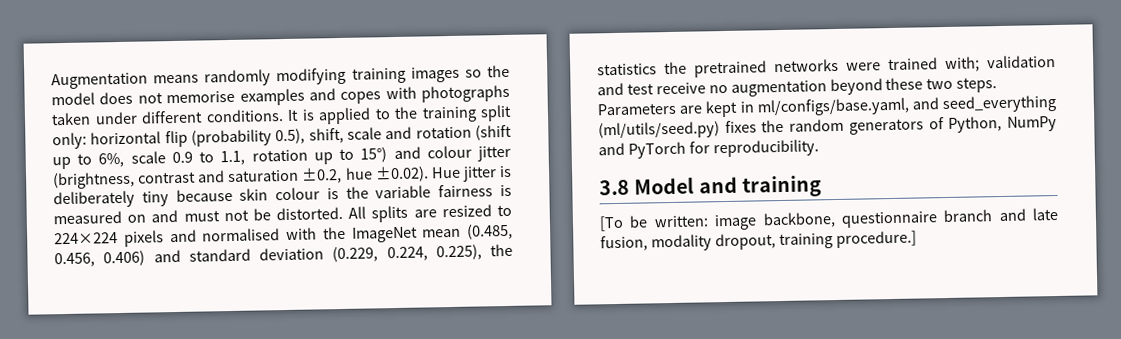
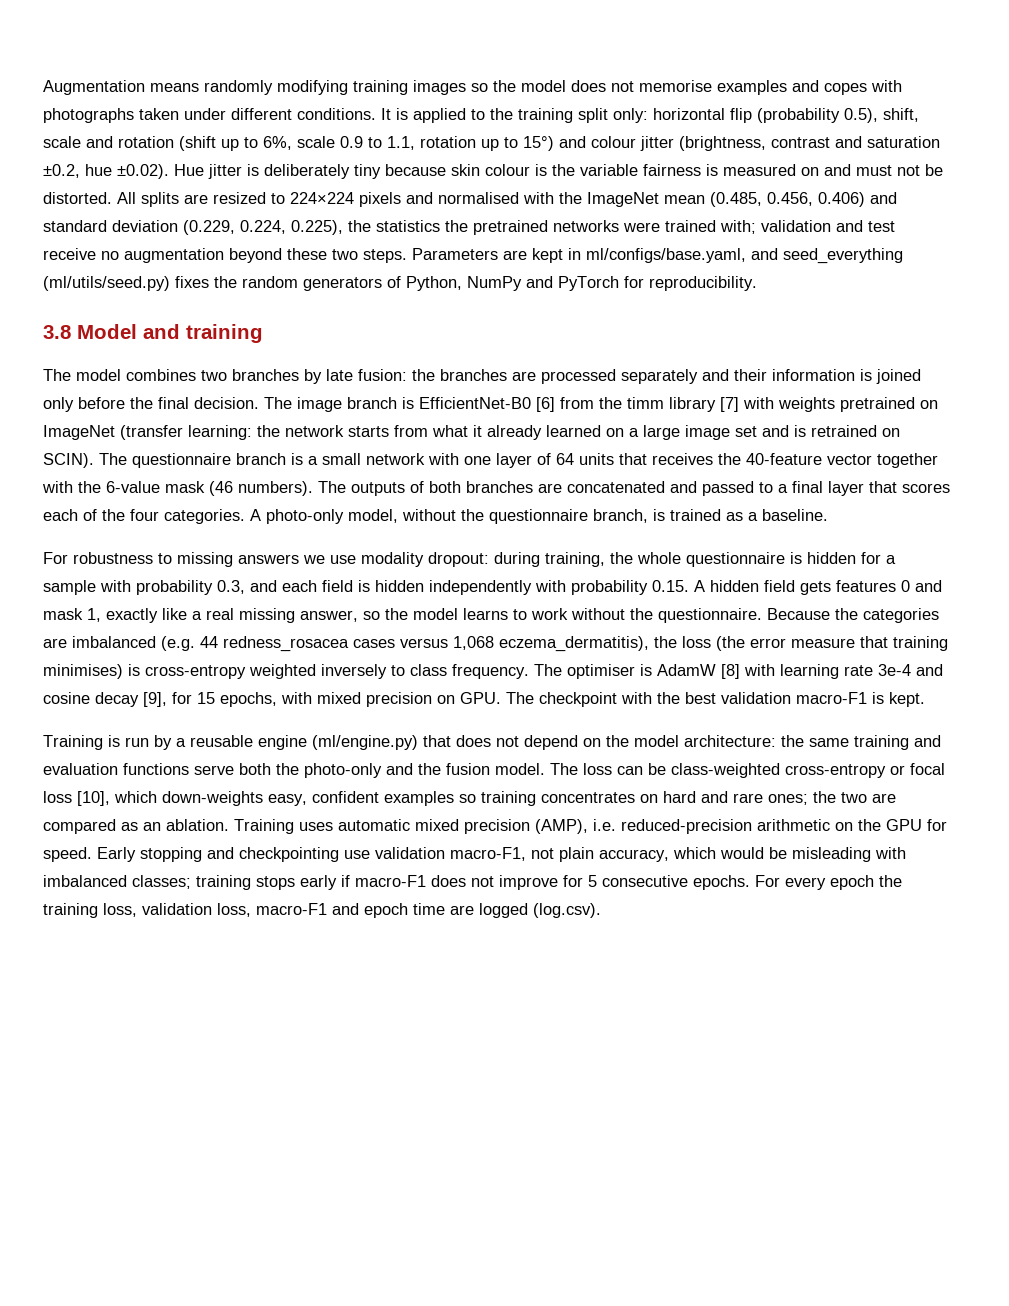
[599,207,1058,232] [600,230,917,252] [To be written: image backbone, questionnaire branch and late fusion, modality dropout, training procedure.] -> [43,369,921,384] [43,397,938,412] [43,425,900,440] [43,453,938,468] [42,481,950,496] [43,509,828,524] [43,552,896,567] [43,580,942,595] [43,608,939,623] [43,636,948,652] [43,664,943,679] [43,692,925,707] [43,735,941,750] [43,763,945,778] [43,791,896,806] [43,819,947,834] [43,847,906,862] [43,875,902,890] [43,903,601,918] The model combines two branches by late fusion: the branches are processed separately and their information is joined only before the final decision. The image branch is EfficientNet-B0 [6] from the timm library [7] with weights pretrained on ImageNet (transfer learning: the network starts from what it already learned on a large image set and is retrained on SCIN). The questionnaire branch is a small network with one layer of 64 units that receives the 40-feature vector together with the 6-value mask (46 numbers). The outputs of both branches are concatenated and passed to a final layer that scores each of the four categories. A photo-only model, without the questionnaire branch, is trained as a baseline. // For robustness to missing answers we use modality dropout: during training, the whole questionnaire is hidden for a sample with probability 0.3, and each field is hidden independently with probability 0.15. A hidden field gets features 0 and mask 1, exactly like a real missing answer, so the model learns to work without the questionnaire. Because the categories are imbalanced (e.g. 44 redness_rosacea cases versus 1,068 eczema_dermatitis), the loss (the error measure that training minimises) is cross-entropy weighted inversely to class frequency. The optimiser is AdamW [8] with learning rate 3e-4 and cosine decay [9], for 15 epochs, with mixed precision on GPU. The checkpoint with the best validation macro-F1 is kept. // Training is run by a reusable engine (ml/engine.py) that does not depend on the model architecture: the same training and evaluation functions serve both the photo-only and the fusion model. The loss can be class-weighted cross-entropy or focal loss [10], which down-weights easy, confident examples so training concentrates on hard and rare ones; the two are compared as an ablation. Training uses automatic mixed precision (AMP), i.e. reduced-precision arithmetic on the GPU for speed. Early stopping and checkpointing use validation macro-F1, not plain accuracy, which would be misleading with imbalanced classes; training stops early if macro-F1 does not improve for 5 consecutive epochs. For every epoch the training loss, validation loss, macro-F1 and epoch time are logged (log.csv).

